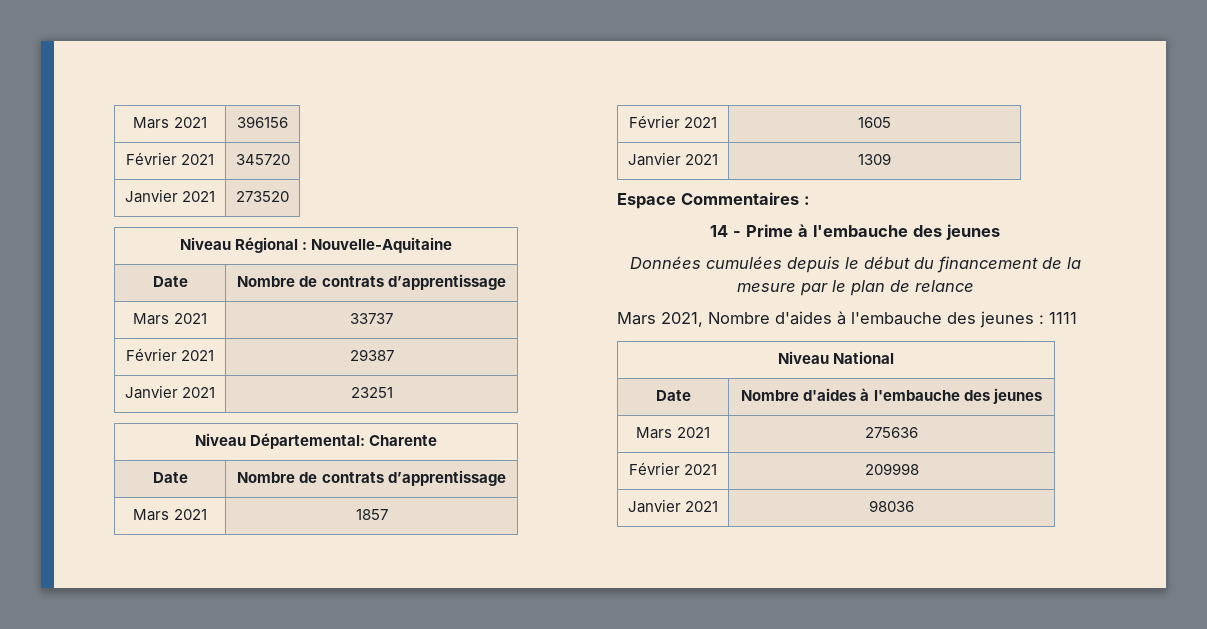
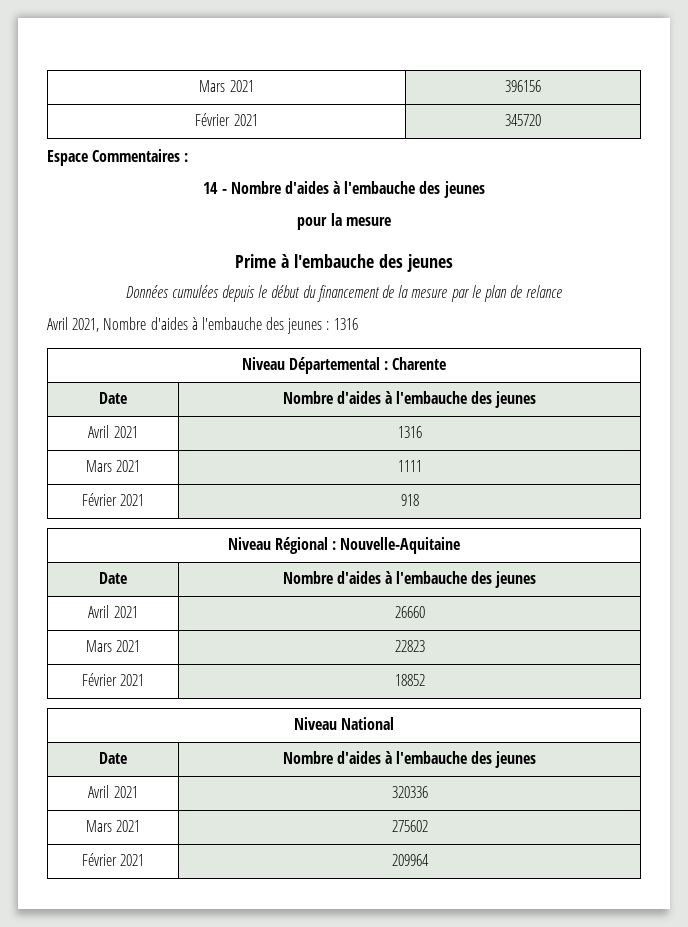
[124,189,216,203] [236,191,289,202] [179,237,453,253] [152,276,188,287] [237,274,506,290] [133,313,207,325] [350,313,393,324] [125,348,215,361] [349,349,394,361] [124,385,216,399] [350,387,393,398] [194,433,438,449] [152,472,188,483] [237,470,506,486] [133,509,207,521] [355,509,388,520] [628,115,718,128] [858,117,891,128] [627,152,719,166] [858,153,891,165] // Janvier 2021 | 273520 // Niveau Régional : Nouvelle-Aquitaine // Date | Nombre de contrats d’apprentissage // Mars 2021 | 33737 // Février 2021 | 29387 // Janvier 2021 | 23251 // Niveau Départemental: Charente // Date | Nombre de contrats d’apprentissage // Mars 2021 | 1857 // Février 2021 | 1605 // Janvier 2021 | 1309 -> (541, 120) none
(741, 234) none -> [230,181,485,198] [297,213,391,230] Nombre d'aides à l'embauche des jeunes // pour la mesure //
[617,312,656,325] Mars -> [47,317,68,330] Avril
[1049,312,1077,324] 1111 -> [333,318,358,330] [241,357,447,374] [99,392,127,404] [282,391,537,408] [88,425,138,438] [397,426,422,438] [85,460,141,472] [397,460,422,472] [81,493,145,506] [400,494,419,506] [227,537,461,554] [99,572,127,584] [282,571,537,588] [88,605,138,618] [394,606,425,618] [85,640,141,652] [394,640,425,652] [81,673,145,686] [394,674,425,686] 1316 // Niveau Départemental : Charente // Date | Nombre d'aides à l'embauche des jeunes // Avril 2021 | 1316 // Mars 2021 | 1111 // Février 2021 | 918 // Niveau Régional : Nouvelle-Aquitaine // Date | Nombre d'aides à l'embauche des jeunes // Avril 2021 | 26660 // Mars 2021 | 22823 // Février 2021 | 18852
[636,427,710,439] [865,427,918,438] [628,462,718,475] [864,463,919,475] [627,499,719,513] [869,500,914,512] // Mars 2021 | 275636 // Février 2021 | 209998 // Janvier 2021 | 98036 -> [88,785,138,798] [391,786,428,798] [85,820,141,832] [391,820,428,832] [81,853,145,866] [391,854,429,866] // Avril 2021 | 320336 // Mars 2021 | 275602 // Février 2021 | 209964

